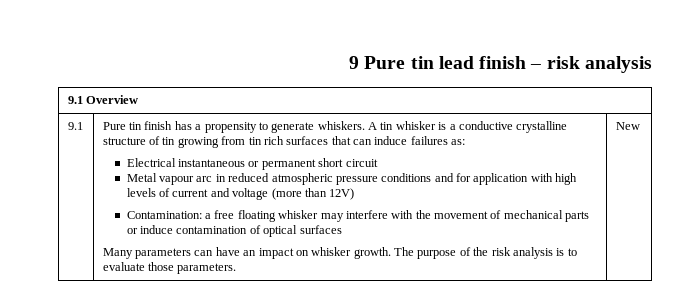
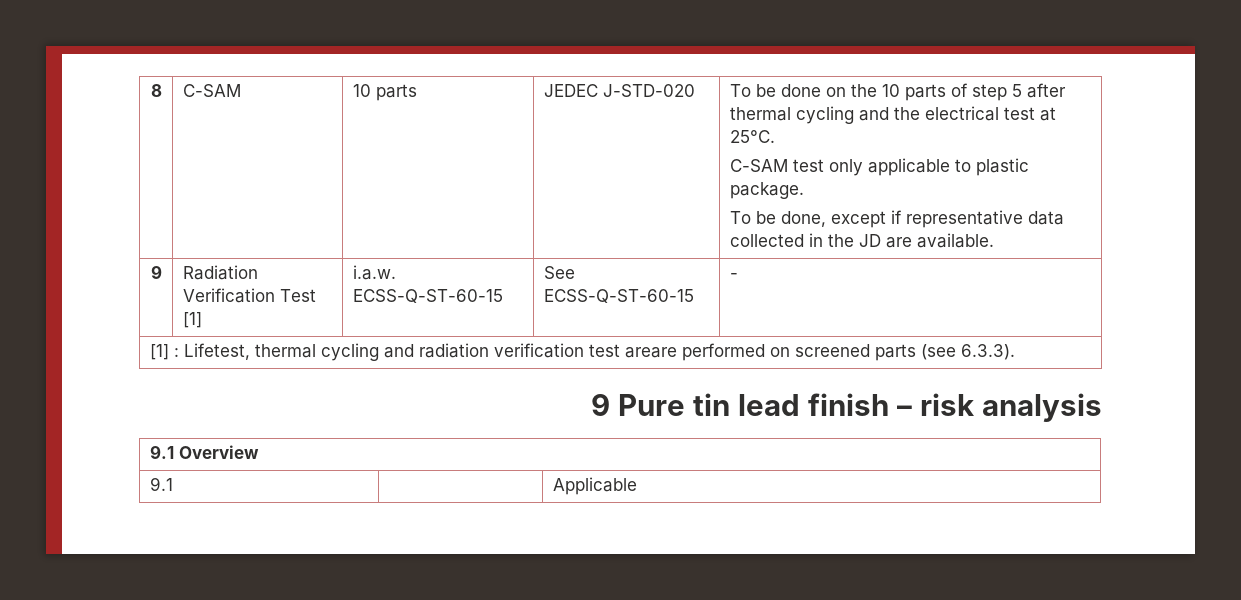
(349, 62) none -> [150,84,162,97] [182,84,241,97] [352,84,417,101] [543,84,695,97] [729,83,1066,101] [729,106,1056,124] [729,130,775,143] [729,158,1029,176] [729,182,804,199] [729,210,1064,228] [729,233,994,248] [150,265,162,279] [182,265,258,280] [182,288,316,303] [182,312,202,328] [352,265,396,280] [352,289,503,303] [543,266,575,279] [543,289,694,303] [729,273,738,279] [149,343,1015,361] 8 | C-SAM | 10 parts | JEDEC J-STD-020 | To be done on the 10 parts of step 5 after thermal cycling and the electrical test at 25°C. // C-SAM test only applicable to plastic package. // To be done, except if representative data collected in the JD are available. // 9 | Radiation Verification Test [1] | i.a.w. ECSS-Q-ST-60-15 | See ECSS-Q-ST-60-15 | - // [1] : Lifetest, thermal cycling and radiation verification test areare performed on screened parts (see 6.3.3). //
[102,121,568,133] [102,136,466,148] [126,158,378,170] [126,173,578,185] [126,188,355,200] [126,210,590,222] [126,225,342,237] [102,247,577,259] [102,262,237,274] [615,122,640,130] Pure tin finish has a propensity to generate whiskers. A tin whisker is a conductive crystalline structure of tin growing from tin rich surfaces that can induce failures as: // Electrical instantaneous or permanent short circuit // Metal vapour arc in reduced atmospheric pressure conditions and for application with high levels of current and voltage (more than 12V) // Contamination: a free floating whisker may interfere with the movement of mechanical parts or induce contamination of optical surfaces // Many parameters can have an impact on whisker growth. The purpose of the risk analysis is to evaluate those parameters. | New -> [552,477,637,495] | Applicable

